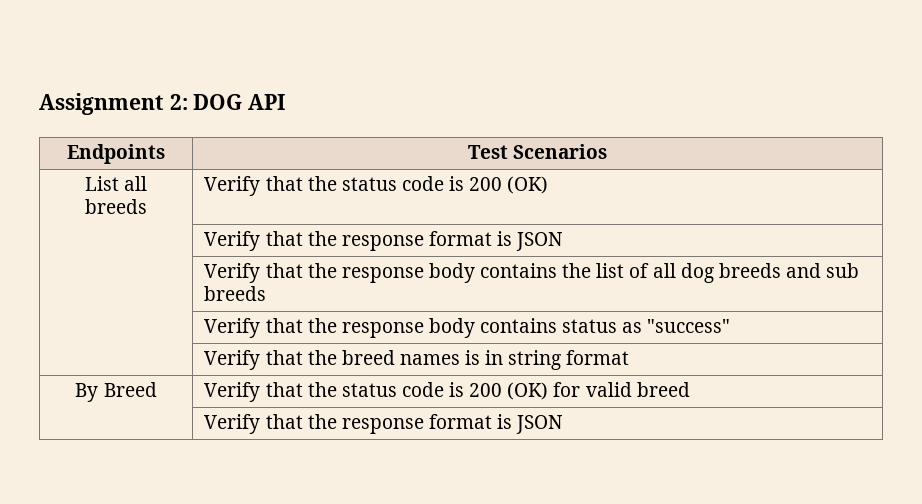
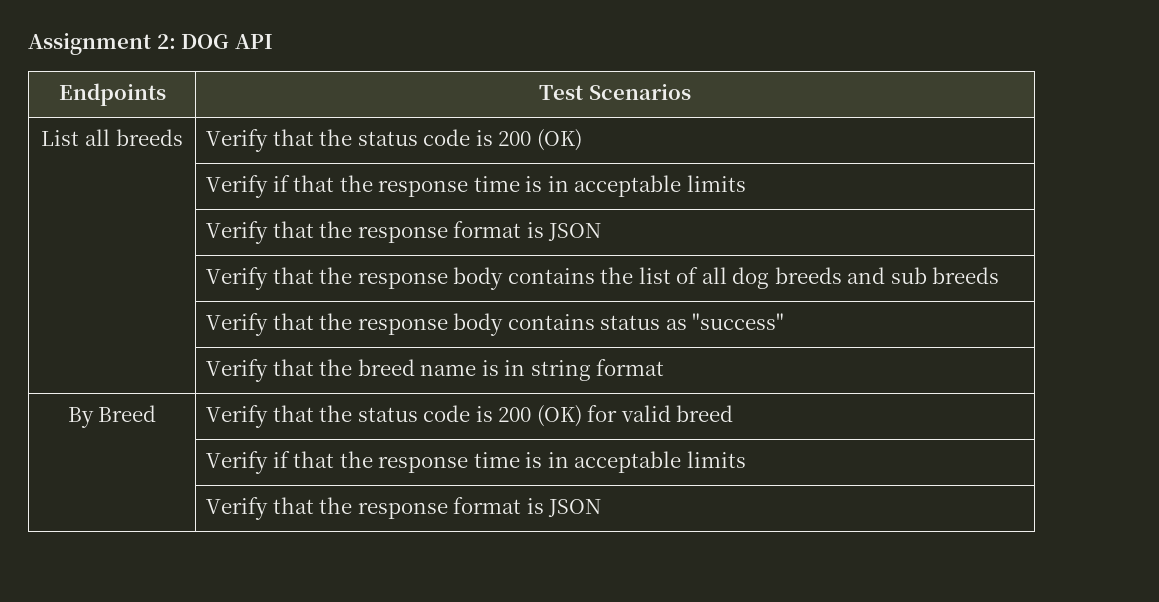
(549, 185) none -> [205,175,746,198] // | Verify if that the response time is in acceptable limits
[399,354,460,365] names -> [420,364,477,376] name
(690, 389) none -> [205,451,746,474] // | Verify if that the response time is in acceptable limits

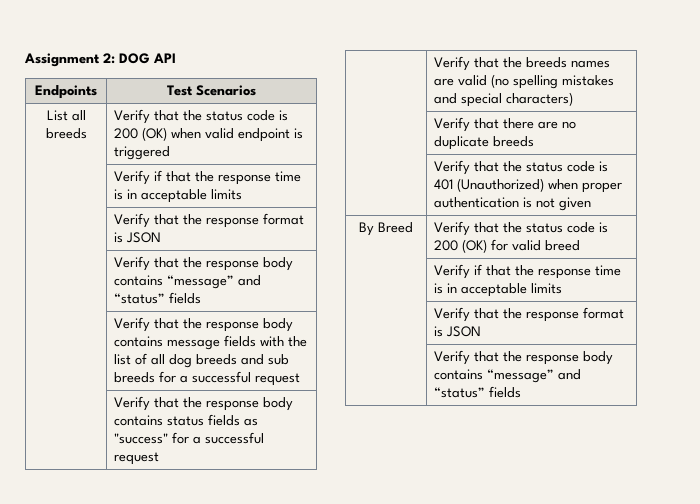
(582, 140) none -> [171,128,304,142] [114,146,171,160] when valid endpoint is triggered
(595, 276) none -> [167,275,262,289] [114,292,202,304] [114,317,294,332] [114,335,285,350] “message” and “status” fields // | Verify that the response body contains message fields with
(1000, 275) none -> [159,371,301,386] for a successful request
(661, 322) none -> [208,414,241,426] fields
[205,359,665,382] // | Verify that the breed name is in string format -> [172,432,265,444] [114,452,160,465] [434,56,611,71] [434,74,615,89] [434,92,574,107] [434,117,577,132] [434,136,535,150] [434,160,609,175] [434,178,623,193] [434,197,592,211] for a successful request // | Verify that the breeds names are valid (no spelling mistakes and special characters) // | Verify that there are no duplicate breeds // | Verify that the status code is 401 (Unauthorized) when proper authentication is not given
(602, 508) none -> [434,350,614,365] [434,369,582,383] [434,386,522,398] // | Verify that the response body contains “message” and “status” fields

